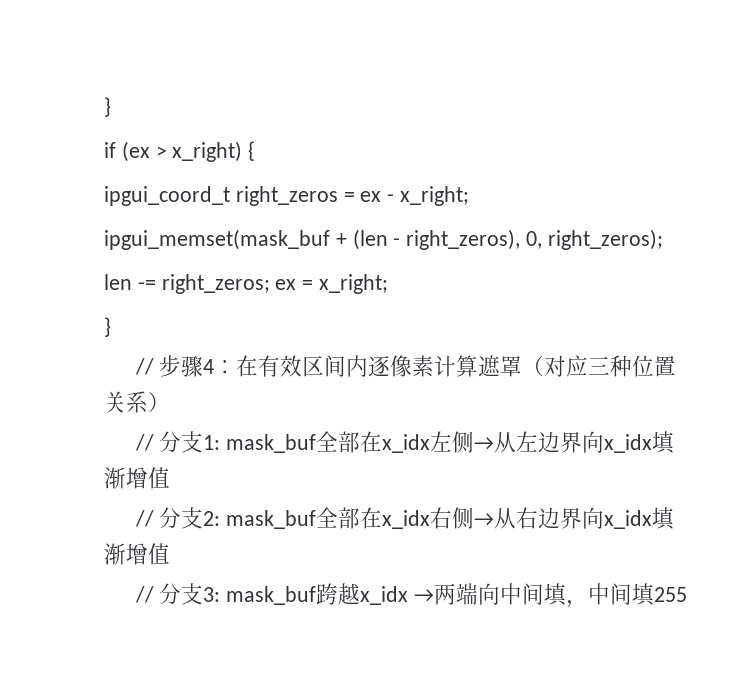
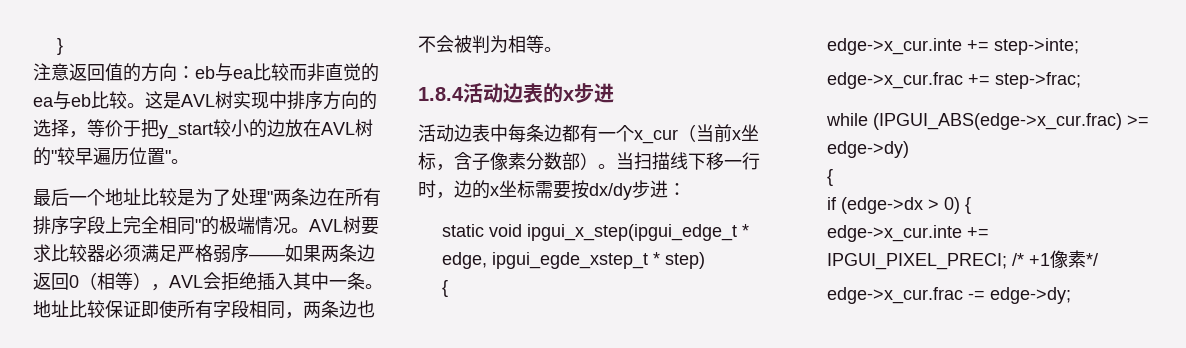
[104,97,111,117] [104,141,256,162] [104,186,470,206] [104,229,663,250] [104,274,389,294] [104,317,111,337] [134,355,677,377] [104,391,170,413] [134,431,676,454] [104,467,170,489] [134,507,676,530] [104,543,170,565] [134,583,688,608] } // if (ex > x_right) { // ipgui_coord_t right_zeros = ex - x_right; // ipgui_memset(mask_buf + (len - right_zeros), 0, right_zeros); // len -= right_zeros; ex = x_right; // } // // 步骤4：在有效区间内逐像素计算遮罩（对应三种位置关系） // // 分支1: mask_buf全部在x_idx左侧→从左边界向x_idx填渐增值 // // 分支2: mask_buf全部在x_idx右侧→从右边界向x_idx填渐增值 // // 分支3: mask_buf跨越x_idx →两端向中间填，中间填255 -> [56,38,63,55] [33,63,379,82] [33,91,377,110] [33,119,373,139] [33,147,189,166] [33,188,381,207] [33,216,379,235] [33,244,375,263] [33,272,383,291] [33,300,375,319] [418,35,562,53] [418,83,614,103] [418,124,759,144] [418,152,760,171] [418,180,686,200] [441,224,749,241] [441,252,705,269] [441,280,448,297] [826,38,1079,55] [826,72,1081,89] [825,113,1149,130] [826,141,909,158] [826,169,833,186] [826,197,971,214] [826,225,989,242] [826,250,1098,270] [826,287,1071,304] } // 注意返回值的方向：eb与ea比较而非直觉的ea与eb比较。这是AVL树实现中排序方向的选择，等价于把y_start较小的边放在AVL树的"较早遍历位置"。 // 最后一个地址比较是为了处理"两条边在所有排序字段上完全相同"的极端情况。AVL树要求比较器必须满足严格弱序——如果两条边返回0（相等），AVL会拒绝插入其中一条。地址比较保证即使所有字段相同，两条边也不会被判为相等。 // 1.8.4活动边表的x步进 // 活动边表中每条边都有一个x_cur（当前x坐标，含子像素分数部）。当扫描线下移一行时，边的x坐标需要按dx/dy步进： // static void ipgui_x_step(ipgui_edge_t * edge, ipgui_egde_xstep_t * step) // { // edge->x_cur.inte += step->inte; // edge->x_cur.frac += step->frac; // while (IPGUI_ABS(edge->x_cur.frac) >= edge->dy) // { // if (edge->dx > 0) { // edge->x_cur.inte += IPGUI_PIXEL_PRECI; /* +1像素*/ // edge->x_cur.frac -= edge->dy;

